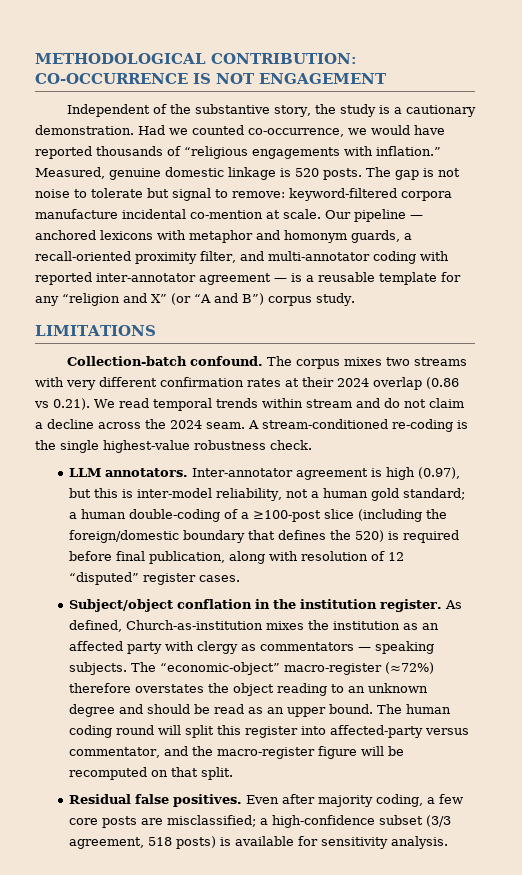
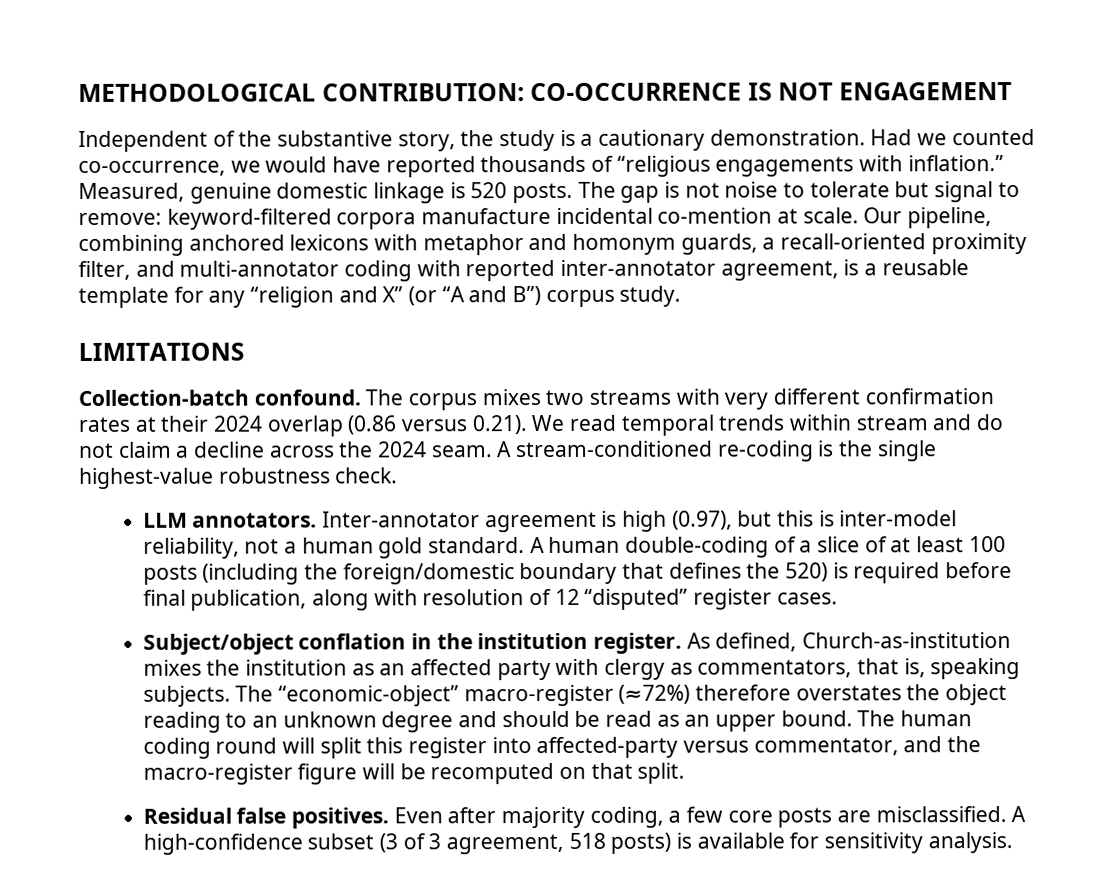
[354,209,423,222] pipeline — -> [907,207,993,229] [78,234,184,256] pipeline, combining
[199,273,287,285] agreement — -> [720,260,839,281] agreement,
[34,401,49,408] vs -> [401,419,468,432] versus
[403,488,466,500] [69,512,78,519] standard; a -> [427,537,545,554] standard. A
[253,509,355,522] ≥100-post slice -> [816,536,1006,553] [142,564,198,585] slice of at least 100 posts
[260,642,372,651] commentators — -> [697,658,926,678] commentators, that is,
[167,815,452,828] misclassified; a high-confidence subset (3/3 -> [875,806,1027,823] [142,833,442,855] misclassified. A high-confidence subset (3 of 3

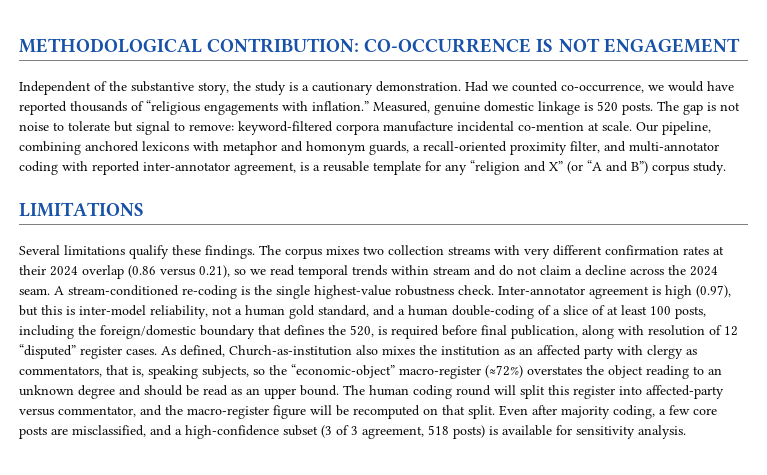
[78,389,361,406] Collection-batch confound. -> [19,245,255,259] Several limitations qualify these findings.
(585, 397) none -> [388,245,444,255] collection
[471,414,565,435] 0.21). We -> [199,265,266,278] 0.21), so we
[142,512,318,528] // LLM annotators. -> (494, 290) none
[427,537,545,554] standard. A -> [318,305,405,317] standard, and a
[142,563,300,585] posts (including -> [675,306,706,319] [19,325,74,339] posts, including
[784,562,828,582] 520) -> [350,325,374,337] 520,
[142,632,682,655] // Subject/object conflation in the institution register. -> (157, 352) none
(1011, 640) none -> [356,345,378,355] also
[142,685,274,707] subjects. The -> [202,365,287,378] subjects, so the
[694,684,791,701] therefore -> (523, 371) none
[142,807,389,829] // Residual false positives. -> (495, 412) none
[875,806,1027,823] misclassified. A -> [72,425,182,437] misclassified, and a

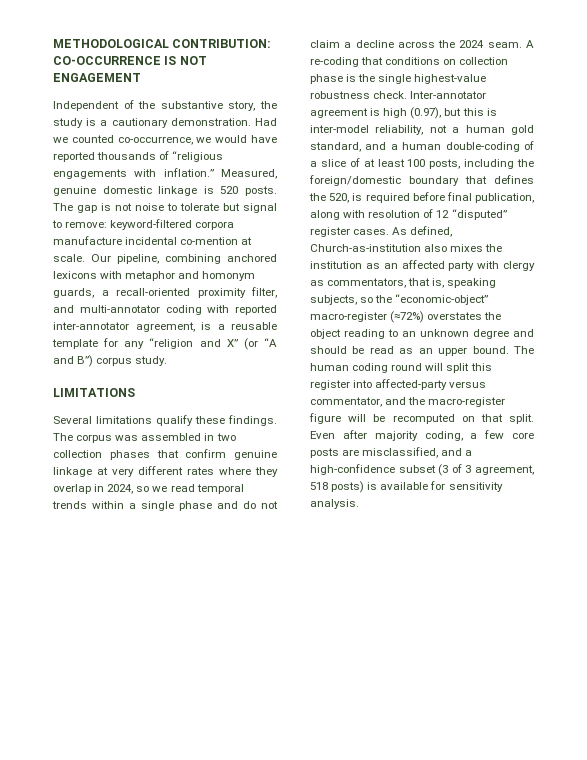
[326,245,724,259] [19,265,230,279] mixes two collection streams with very different confirmation rates at their 2024 overlap (0.86 versus 0.21), -> [115,433,236,441] [53,449,277,460] [53,466,278,477] [53,484,134,494] was assembled in two collection phases that confirm genuine linkage at very different rates where they overlap in 2024,
[433,266,470,275] stream -> [129,501,212,511] a single phase
[68,285,237,299] stream-conditioned re-coding -> [310,57,509,67] [310,74,343,84] re-coding that conditions on collection phase

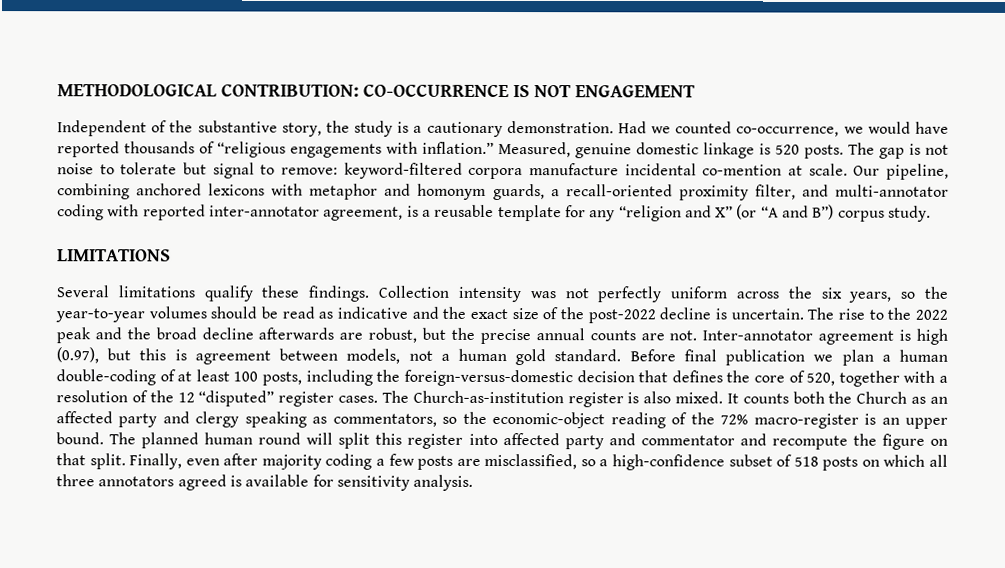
[53,433,236,443] [53,449,277,460] [53,466,278,477] [53,484,244,494] [52,501,278,511] [310,40,534,48] [310,57,509,67] [310,74,487,84] [310,91,408,99] The corpus was assembled in two collection phases that confirm genuine linkage at very different rates where they overlap in 2024, so we read temporal trends within a single phase and do not claim a decline across the 2024 seam. A re-coding that conditions on collection phase is the single highest-value robustness check. -> [378,285,948,303] [55,306,948,324] [56,327,698,345] Collection intensity was not perfectly uniform across the six years, so the year-to-year volumes should be read as indicative and the exact size of the post-2022 decline is uncertain. The rise to the 2022 peak and the broad decline afterwards are robust, but the precise annual counts are not.
[310,125,424,135] inter-model reliability, -> [194,348,401,365] agreement between models,
[310,142,387,152] standard, and -> [554,349,874,366] standard. Before final publication we plan
[310,158,360,167] a slice of -> (176, 375) none
[309,175,459,186] foreign/domestic boundary -> [403,369,635,387] foreign-versus-domestic decision
[329,192,534,203] [310,210,366,220] 520, is required before final publication, along with -> [753,370,948,387] core of 520, together with a
(434, 213) none -> [149,390,174,403] the
[392,226,453,237] [310,244,503,252] [310,260,535,271] [310,278,497,288] [310,294,489,305] [310,311,502,323] [310,329,534,339] [310,346,414,354] As defined, Church-as-institution also mixes the institution as an affected party with clergy as commentators, that is, speaking subjects, so the “economic-object” macro-register (≈72%) overstates the object reading to an unknown degree and should be read as -> [381,390,949,408] [56,411,877,429] The Church-as-institution register is also mixed. It counts both the Church as an affected party and clergy speaking as commentators, so the economic-object reading of the 72% macro-register is
[310,363,389,373] human coding -> [141,432,254,449] planned human
[375,379,487,390] [310,397,506,407] [309,413,455,424] affected-party versus commentator, and the macro-register figure will be recomputed -> [502,433,925,450] affected party and commentator and recompute the figure
[310,431,335,439] Even -> [129,453,220,470] Finally, even
[424,431,463,441] coding, -> [325,453,373,470] coding
[512,432,534,439] core -> (415, 459) none
[441,448,463,456] and -> [580,459,596,467] so
[438,464,534,476] [310,481,365,493] (3 of 3 agreement, 518 posts) -> [776,454,948,471] [56,474,227,491] of 518 posts on which all three annotators agreed

